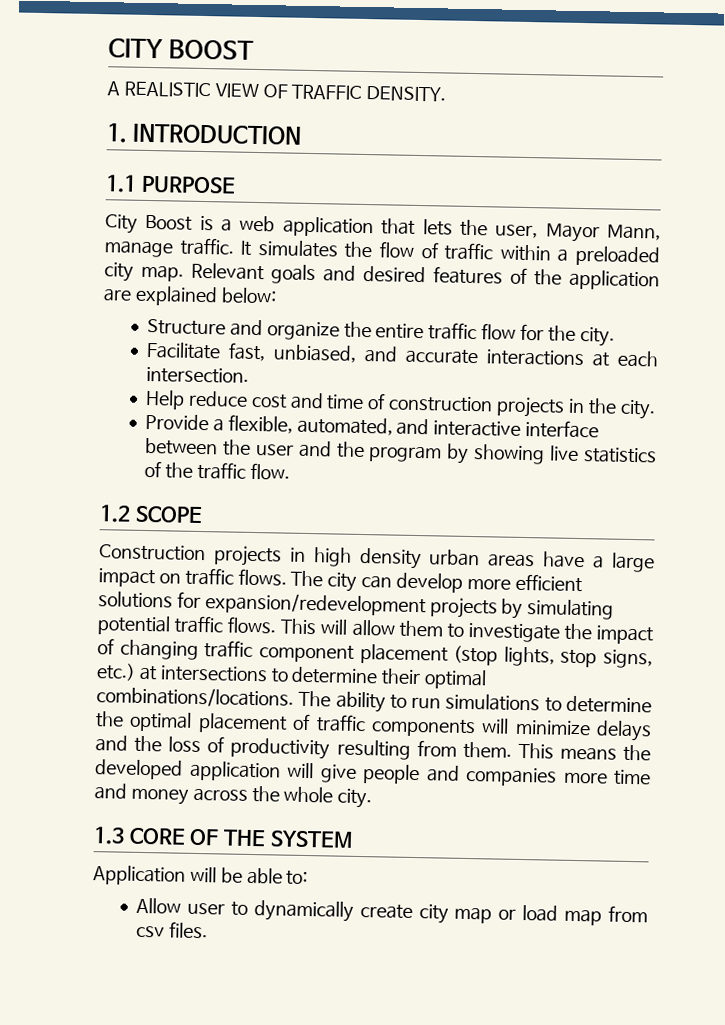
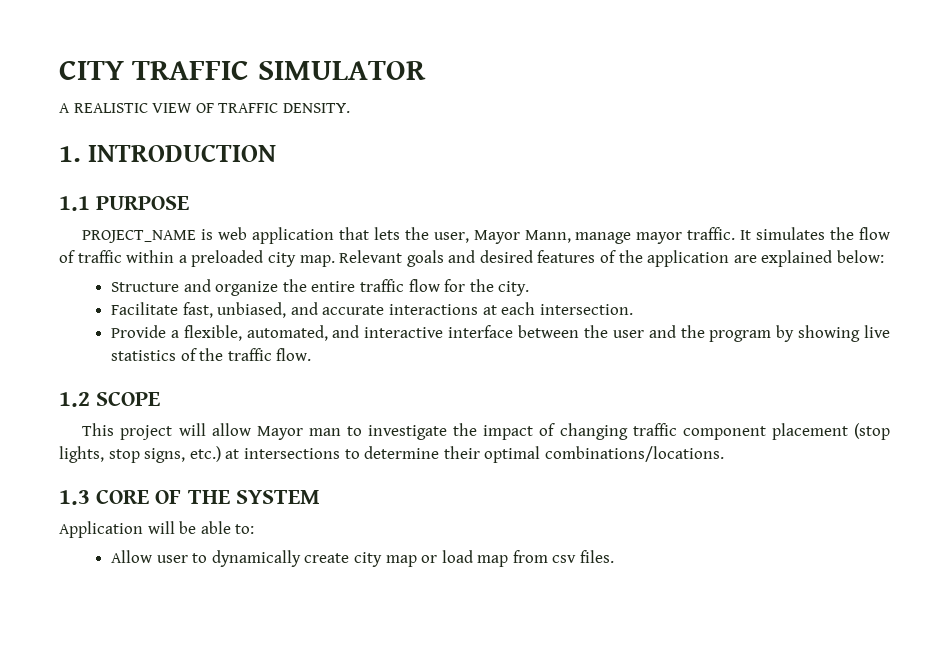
[167,39,254,60] BOOST -> [132,60,426,80] TRAFFIC SIMULATOR
[105,214,233,234] City Boost is a -> [82,229,214,243] PROJECT_NAME is
(173, 249) none -> [636,232,683,244] mayor
[145,389,656,420] // Help reduce cost and time of construction projects in the city. -> (633, 309) none
[99,544,655,573] [98,567,583,593] [98,591,615,620] [97,615,443,638] Construction projects in high density urban areas have a large impact on traffic flows. The city can develop more efficient solutions for expansion/redevelopment projects by simulating potential traffic flows. This will allow them -> [82,423,341,440] This project will allow Mayor man
[298,690,652,714] [95,711,652,742] [95,735,651,762] [95,759,651,787] [94,783,373,809] The ability to run simulations to determine the optimal placement of traffic components will minimize delays and the loss of productivity resulting from them. This means the developed application will give people and companies more time and money across the whole city. -> (724, 454) none

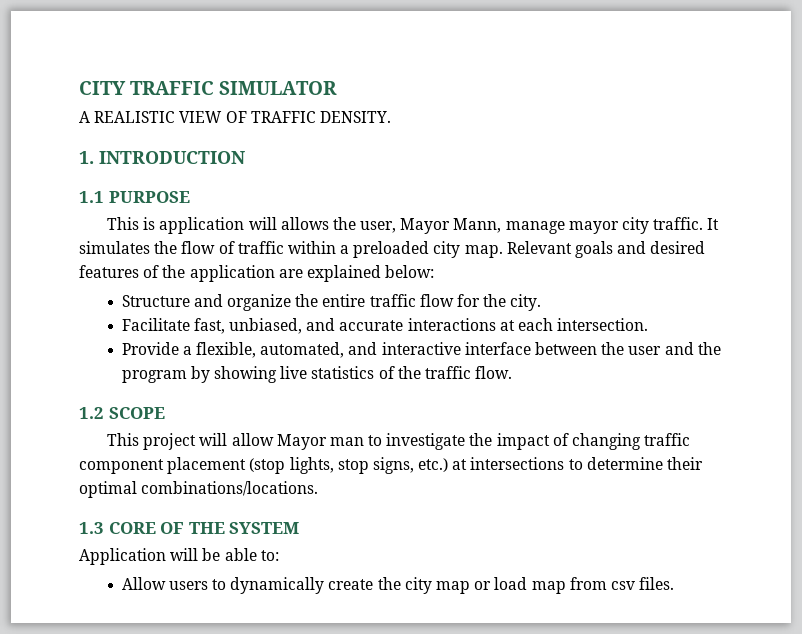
[82,227,400,244] PROJECT_NAME is web application that lets -> [106,217,329,234] This is application will allows
(683, 238) none -> [622,217,650,234] city
[156,555,188,563] user -> [168,581,208,590] users
(350, 558) none -> [377,577,401,590] the

